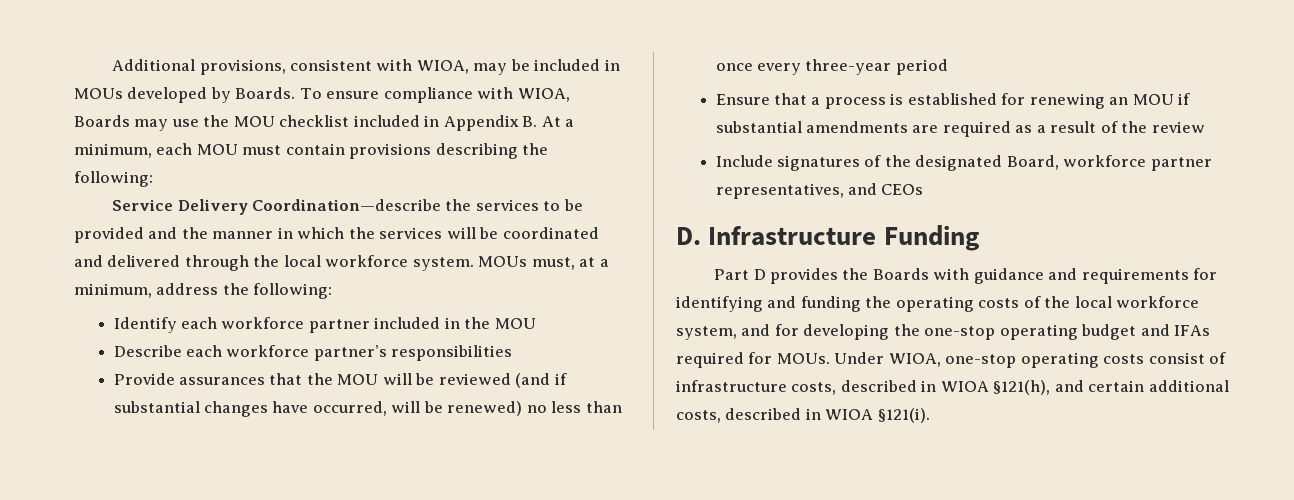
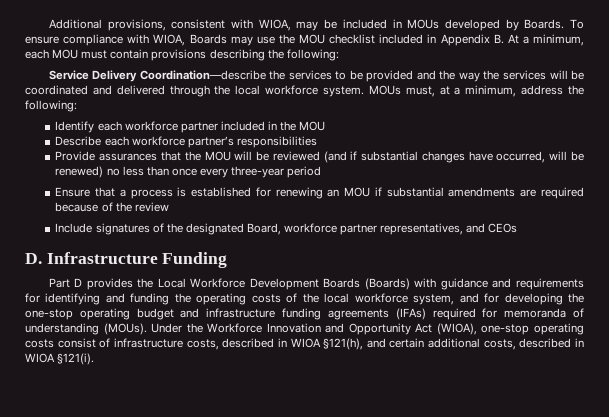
[212,227,345,239] manner in which -> [458,72,480,82] way
[1015,121,1097,133] as a result -> [55,202,99,212] because
[872,268,929,280] Boards -> [157,278,410,290] Local Workforce Development Boards (Boards)
[1174,325,1211,336] [676,352,941,368] IFAs required for MOUs. Under WIOA, -> [206,308,584,320] [25,323,477,335] infrastructure funding agreements (IFAs) required for memoranda of understanding (MOUs). Under the Workforce Innovation and Opportunity Act (WIOA),

